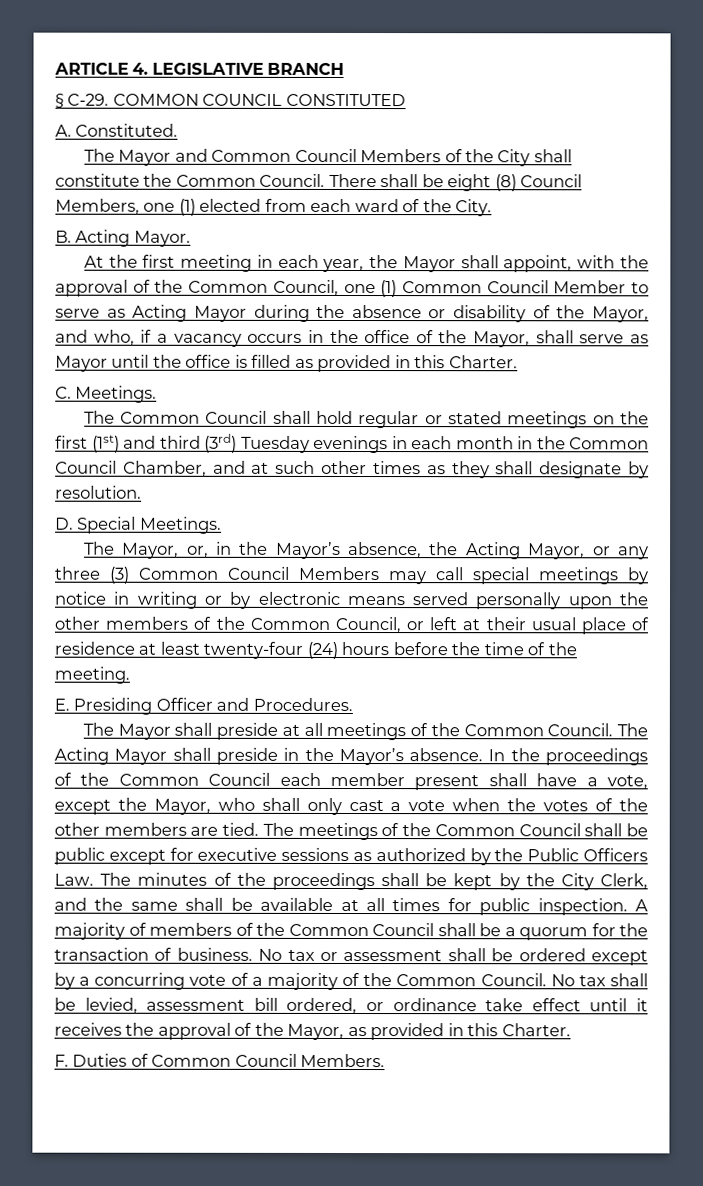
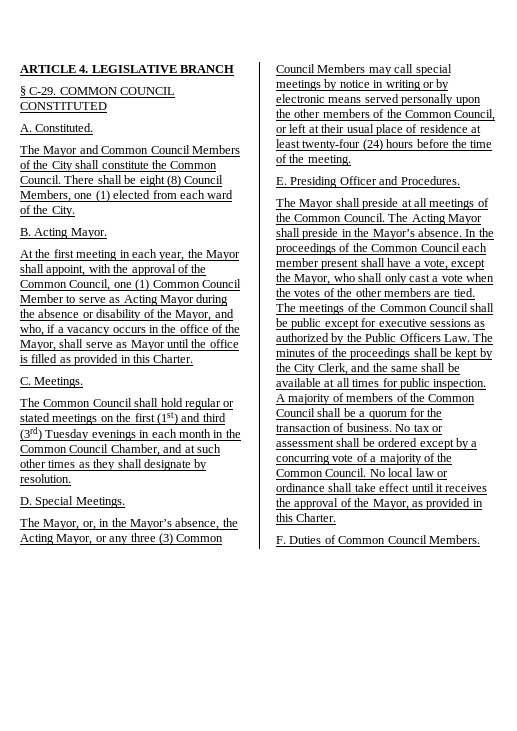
[578,973,648,987] [54,997,358,1015] tax shall be levied, assessment bill ordered, -> [388,468,434,477] local law
(477, 1005) none -> [328,483,353,492] shall

